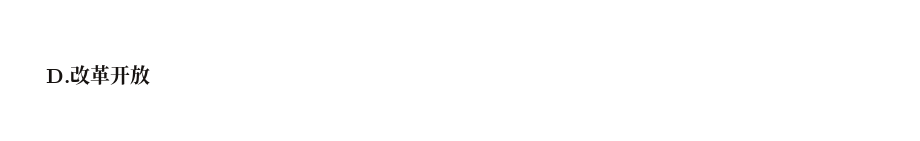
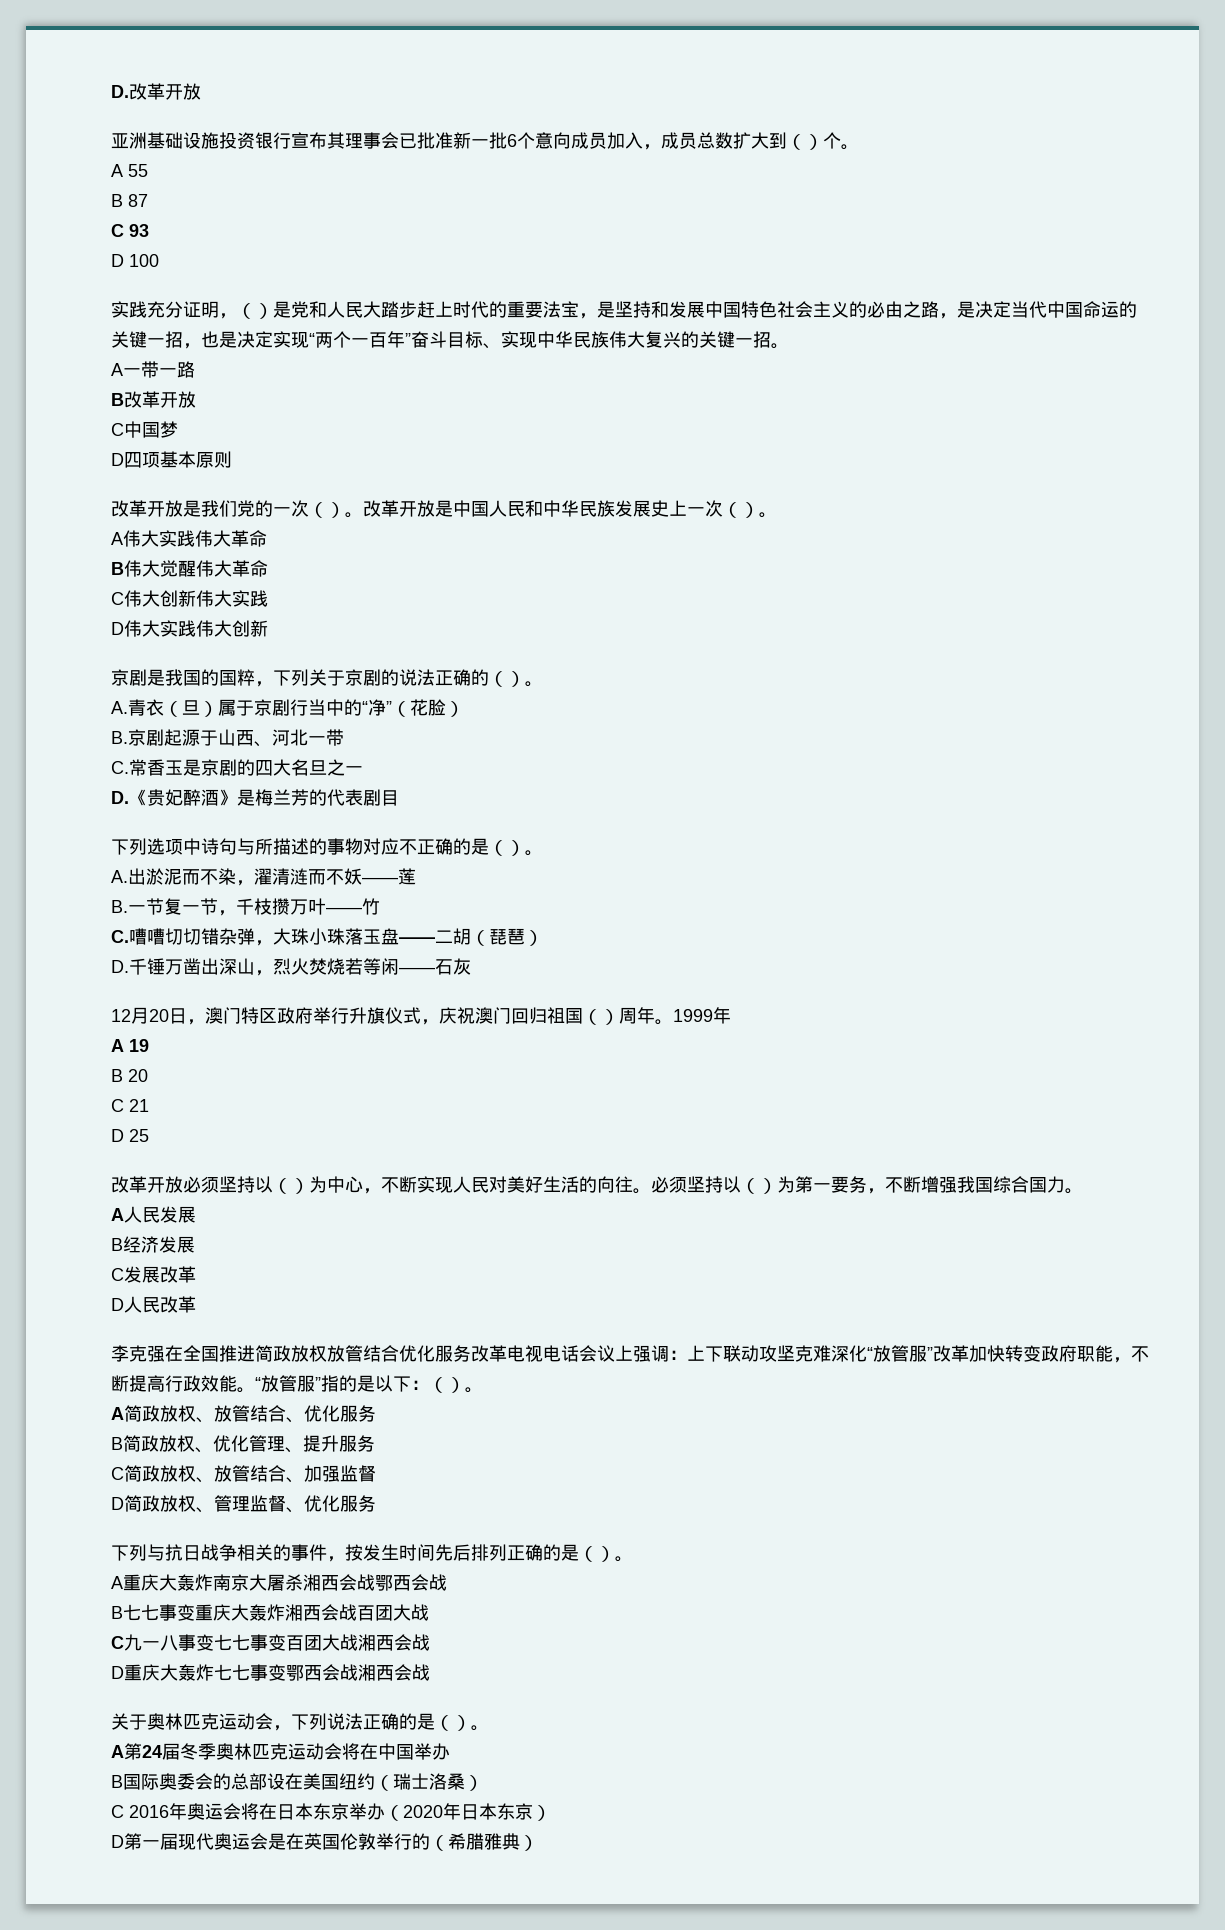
(150, 75) none -> [111,132,859,150] [111,164,148,177] [111,194,148,207] [111,224,149,237] [111,254,159,267] [111,301,1137,319] [111,331,789,349] [111,361,195,378] [111,391,196,408] [111,421,178,438] [111,451,232,468] [111,500,777,518] [111,530,267,547] [111,560,268,577] [111,590,268,607] [111,620,268,637] [111,669,543,687] [111,699,464,717] [111,729,344,747] [111,759,363,776] [111,789,399,806] [111,838,543,856] [111,868,416,886] [111,898,380,916] [111,928,543,946] [111,958,471,976] [111,1007,731,1025] [111,1039,149,1052] [111,1069,148,1082] [111,1099,149,1112] [111,1129,149,1142] [111,1176,1083,1194] [111,1206,196,1223] [111,1236,195,1253] [111,1266,196,1283] [111,1296,196,1313] [111,1345,1149,1363] [111,1375,483,1393] [111,1405,376,1423] [111,1435,375,1453] [111,1465,376,1483] [111,1495,376,1513] [111,1544,633,1562] [111,1574,447,1591] [111,1604,429,1621] [111,1634,430,1651] [111,1664,430,1681] [111,1713,489,1731] [111,1743,450,1760] [111,1773,483,1791] [111,1803,551,1821] [111,1833,538,1851] // 亚洲基础设施投资银行宣布其理事会已批准新一批6个意向成员加入，成员总数扩大到（）个。 // A 55 // B 87 // C 93 // D 100 // 实践充分证明，（）是党和人民大踏步赶上时代的重要法宝，是坚持和发展中国特色社会主义的必由之路，是决定当代中国命运的关键一招，也是决定实现“两个一百年”奋斗目标、实现中华民族伟大复兴的关键一招。 // A一带一路 // B改革开放 // C中国梦 // D四项基本原则 // 改革开放是我们党的一次（）。改革开放是中国人民和中华民族发展史上一次（）。 // A伟大实践伟大革命 // B伟大觉醒伟大革命 // C伟大创新伟大实践 // D伟大实践伟大创新 // 京剧是我国的国粹，下列关于京剧的说法正确的（）。 // A.青衣（旦）属于京剧行当中的“净”（花脸） // B.京剧起源于山西、河北一带 // C.常香玉是京剧的四大名旦之一 // D.《贵妃醉酒》是梅兰芳的代表剧目 // 下列选项中诗句与所描述的事物对应不正确的是（）。 // A.出淤泥而不染，濯清涟而不妖——莲 // B.一节复一节，千枝攒万叶——竹 // C.嘈嘈切切错杂弹，大珠小珠落玉盘——二胡（琵琶） // D.千锤万凿出深山，烈火焚烧若等闲——石灰 // 12月20日，澳门特区政府举行升旗仪式，庆祝澳门回归祖国（）周年。1999年 // A 19 // B 20 // C 21 // D 25 // 改革开放必须坚持以（）为中心，不断实现人民对美好生活的向往。必须坚持以（）为第一要务，不断增强我国综合国力。 // A人民发展 // B经济发展 // C发展改革 // D人民改革 // 李克强在全国推进简政放权放管结合优化服务改革电视电话会议上强调：上下联动攻坚克难深化“放管服”改革加快转变政府职能，不断提高行政效能。“放管服”指的是以下：（）。 // A简政放权、放管结合、优化服务 // B简政放权、优化管理、提升服务 // C简政放权、放管结合、加强监督 // D简政放权、管理监督、优化服务 // 下列与抗日战争相关的事件，按发生时间先后排列正确的是（）。 // A重庆大轰炸南京大屠杀湘西会战鄂西会战 // B七七事变重庆大轰炸湘西会战百团大战 // C九一八事变七七事变百团大战湘西会战 // D重庆大轰炸七七事变鄂西会战湘西会战 // 关于奥林匹克运动会，下列说法正确的是（）。 // A第24届冬季奥林匹克运动会将在中国举办 // B国际奥委会的总部设在美国纽约（瑞士洛桑） // C 2016年奥运会将在日本东京举办（2020年日本东京） // D第一届现代奥运会是在英国伦敦举行的（希腊雅典）

